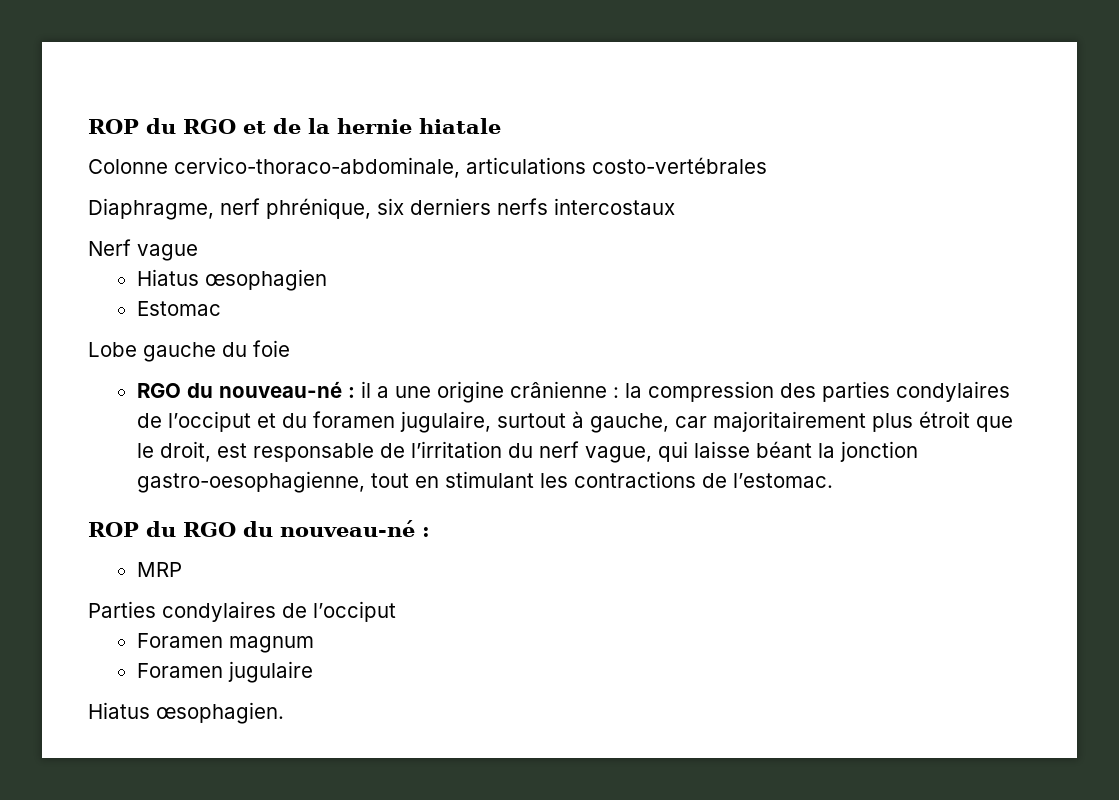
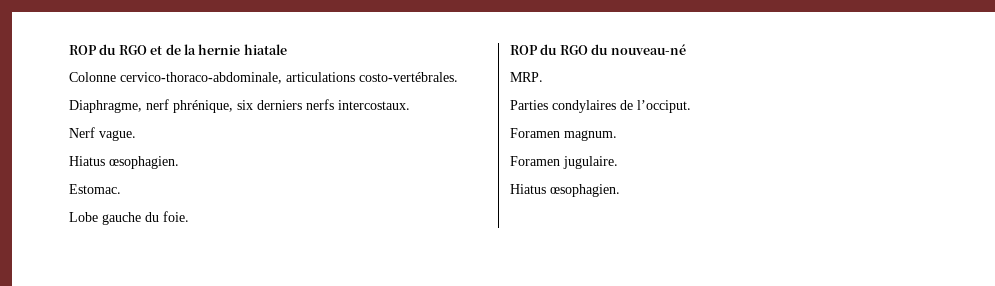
[592,157,767,174] costo-vertébrales -> [359,72,458,82] costo-vertébrales.
[554,198,675,215] intercostaux -> [338,100,410,110] intercostaux.
[137,244,198,261] [136,269,327,291] [136,301,221,316] vague // Hiatus œsophagien // Estomac -> [99,130,136,141] [69,156,179,169] [69,184,121,194] vague. // Hiatus œsophagien. // Estomac.
[253,340,290,357] [136,381,1010,403] [136,411,1013,433] [136,441,918,463] [136,471,833,493] foie // RGO du nouveau-né : il a une origine crânienne : la compression des parties condylaires de l’occiput et du foramen jugulaire, surtout à gauche, car majoritairement plus étroit que le droit, est responsable de l’irritation du nerf vague, qui laisse béant la jonction gastro-oesophagienne, tout en stimulant les contractions de l’estomac. -> [163,211,189,222] foie.
[422,527,430,537] [136,562,182,577] : // MRP -> [510,72,543,82] // MRP.
[313,601,396,622] [136,633,314,653] [136,661,313,683] l’occiput // Foramen magnum // Foramen jugulaire -> [637,100,691,113] [510,128,617,141] [510,156,618,169] l’occiput. // Foramen magnum. // Foramen jugulaire.

